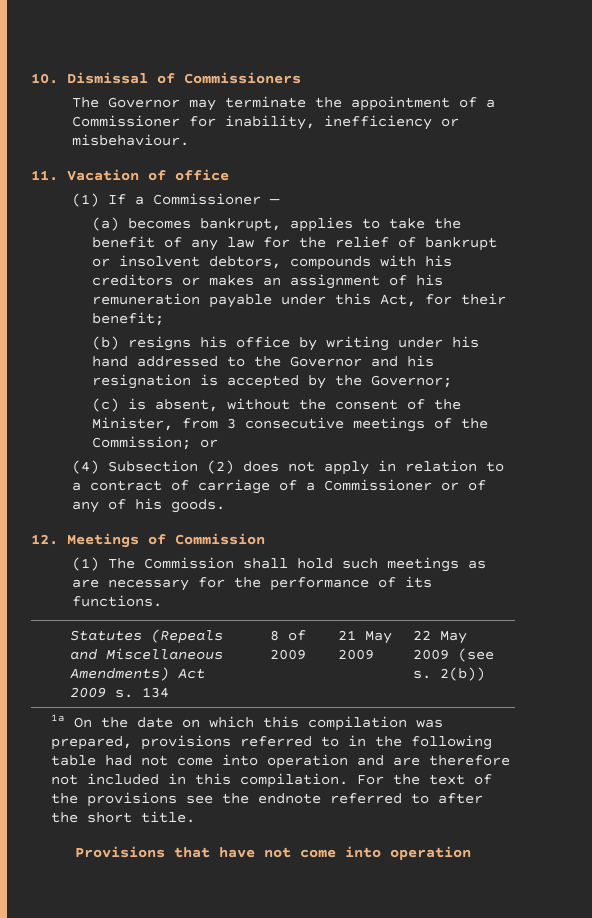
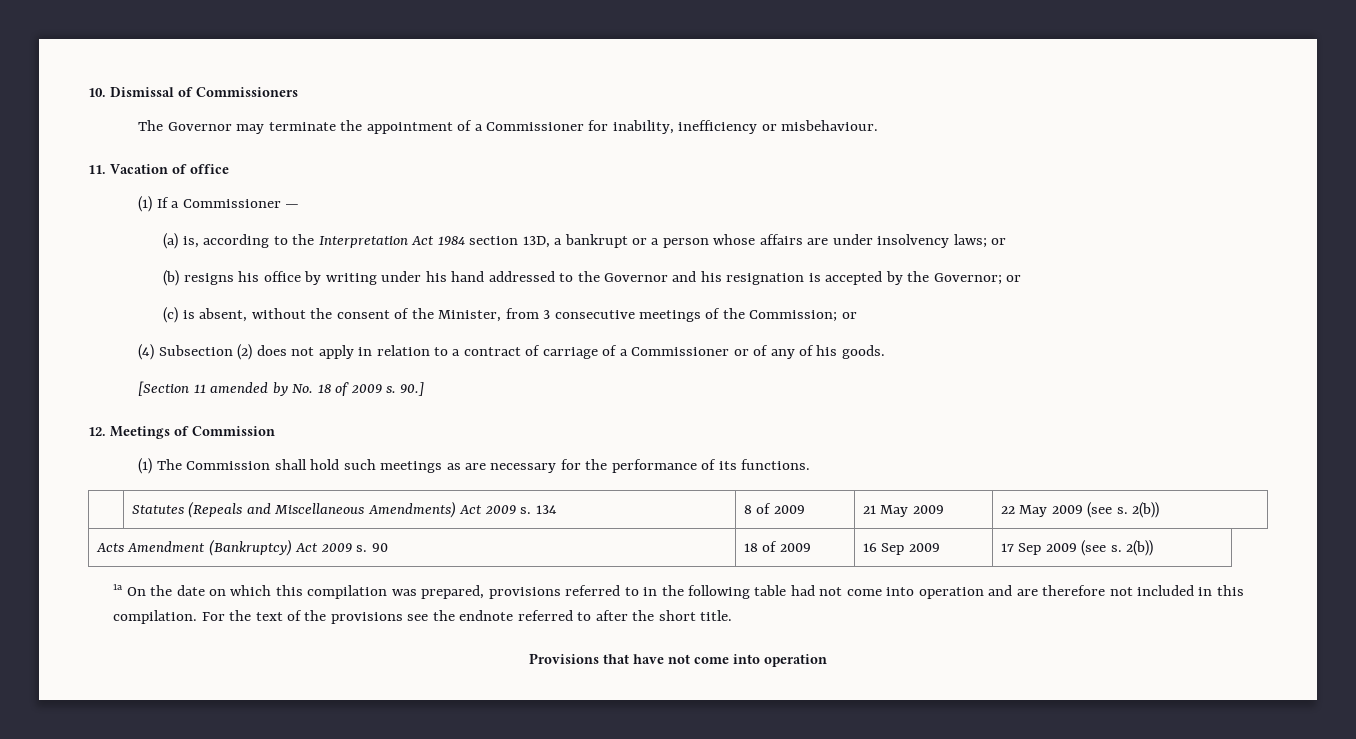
[128,217,462,232] [92,236,498,251] [92,255,453,270] [92,274,444,289] [92,293,507,308] [92,312,165,326] becomes bankrupt, applies to take the benefit of any law for the relief of bankrupt or insolvent debtors, compounds with his creditors or makes an assignment of his remuneration payable under this Act, for their benefit; -> [182,234,1007,248] is, according to the Interpretation Act 1984 section 13D, a bankrupt or a person whose affairs are under insolvency laws; or
(453, 381) none -> [1006,275,1022,282] or
(225, 506) none -> [138,381,425,396] // [Section 11 amended by No. 18 of 2009 s. 90.]
(485, 674) none -> [95,539,388,556] [743,541,811,552] [862,543,940,555] [1000,540,1154,556] // Acts Amendment (Bankruptcy) Act 2009 s. 90 | 18 of 2009 | 16 Sep 2009 | 17 Sep 2009 (see s. 2(b))

